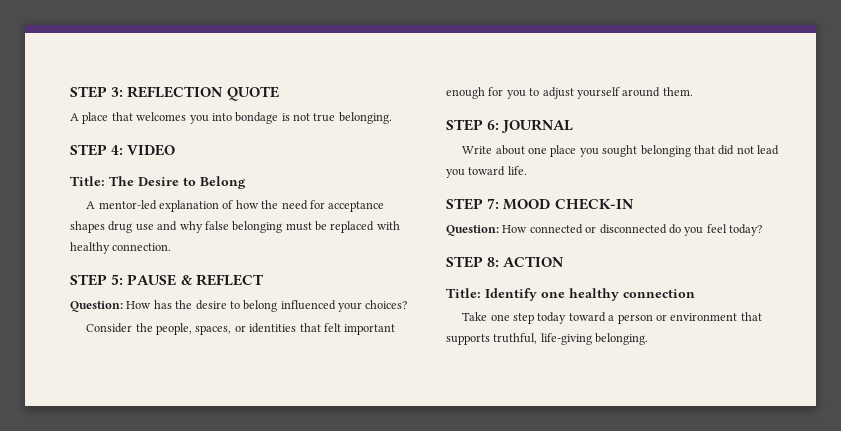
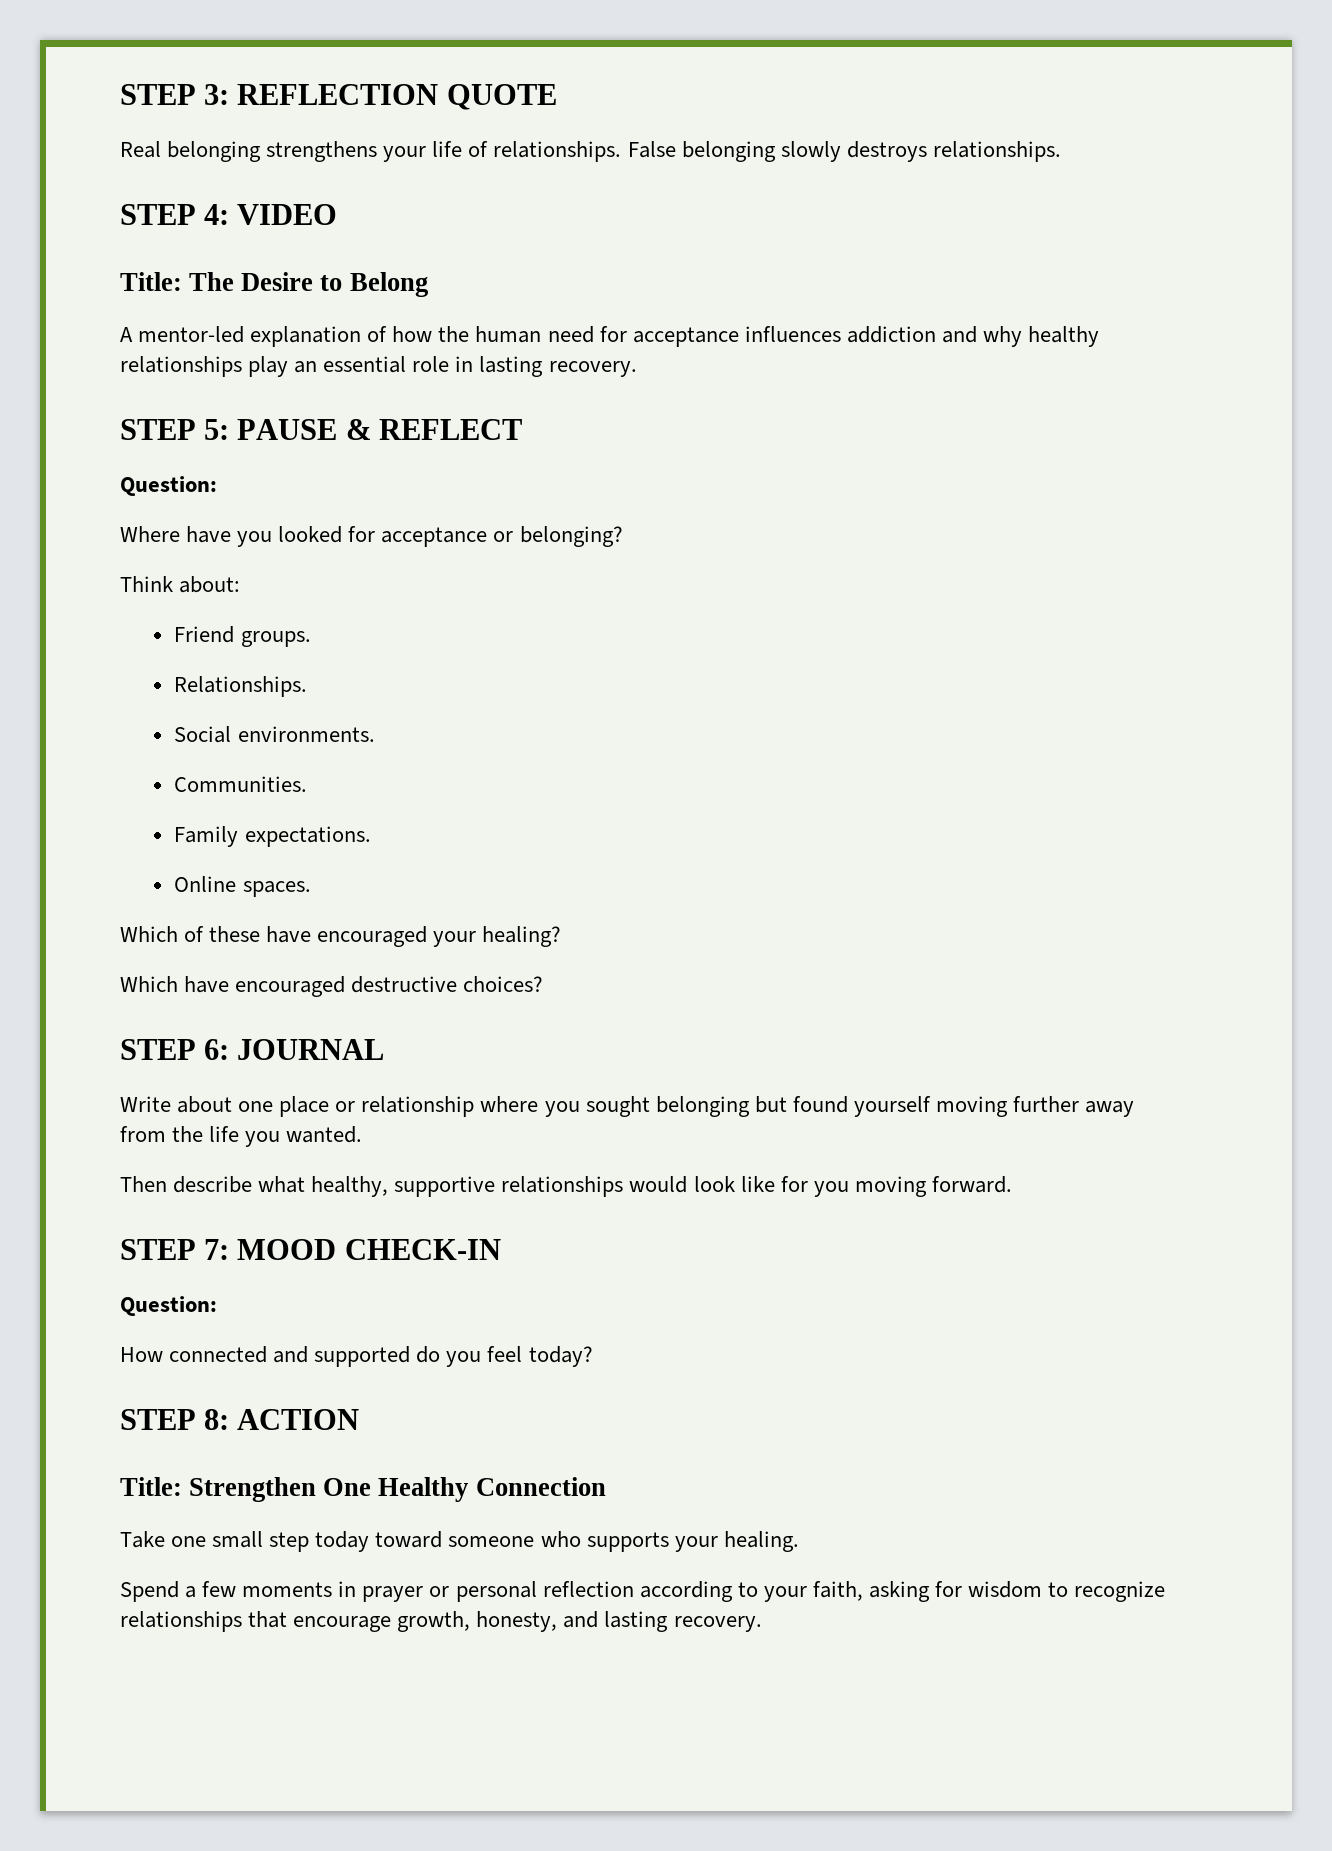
[70,112,392,124] A place that welcomes you into bondage is not true belonging. -> [120,141,1061,162] Real belonging strengthens your life of relationships. False belonging slowly destroys relationships.
(279, 204) none -> [475,326,542,343] human
[70,221,400,233] [70,242,172,254] shapes drug use and why false belonging must be replaced with healthy connection. -> [744,326,1100,347] [120,356,637,377] influences addiction and why healthy relationships play an essential role in lasting recovery.
[126,300,408,312] [86,323,396,335] [446,87,693,99] How has the desire to belong influenced your choices? // Consider the people, spaces, or identities that felt important enough for you to adjust yourself around them. -> [120,526,623,547] [120,576,241,593] [174,626,311,647] [174,676,308,697] [174,726,375,743] [174,776,308,792] [174,826,371,847] [174,876,311,897] [120,926,562,947] [120,976,544,997] // Where have you looked for acceptance or belonging? // Think about: // Friend groups. // Relationships. // Social environments. // Communities. // Family expectations. // Online spaces. // Which of these have encouraged your healing? // Which have encouraged destructive choices?
[579,145,780,157] [446,166,527,178] you sought belonging that did not lead you toward life. -> [335,1096,1135,1117] [120,1126,363,1147] [120,1176,1012,1197] or relationship where you sought belonging but found yourself moving further away from the life you wanted. // Then describe what healthy, supportive relationships would look like for you moving forward.
(499, 230) none -> (217, 1306) //
[585,224,667,234] or disconnected -> [273,1346,411,1367] and supported
[485,288,695,301] Identify one healthy connection -> [189,1477,606,1502] Strengthen One Healthy Connection
(510, 317) none -> [212,1531,264,1548] small
[608,312,762,324] [446,333,649,345] a person or environment that supports truthful, life-giving belonging. -> [448,1531,799,1552] [120,1581,1166,1602] [120,1611,762,1632] someone who supports your healing. // Spend a few moments in prayer or personal reflection according to your faith, asking for wisdom to recognize relationships that encourage growth, honesty, and lasting recovery.

